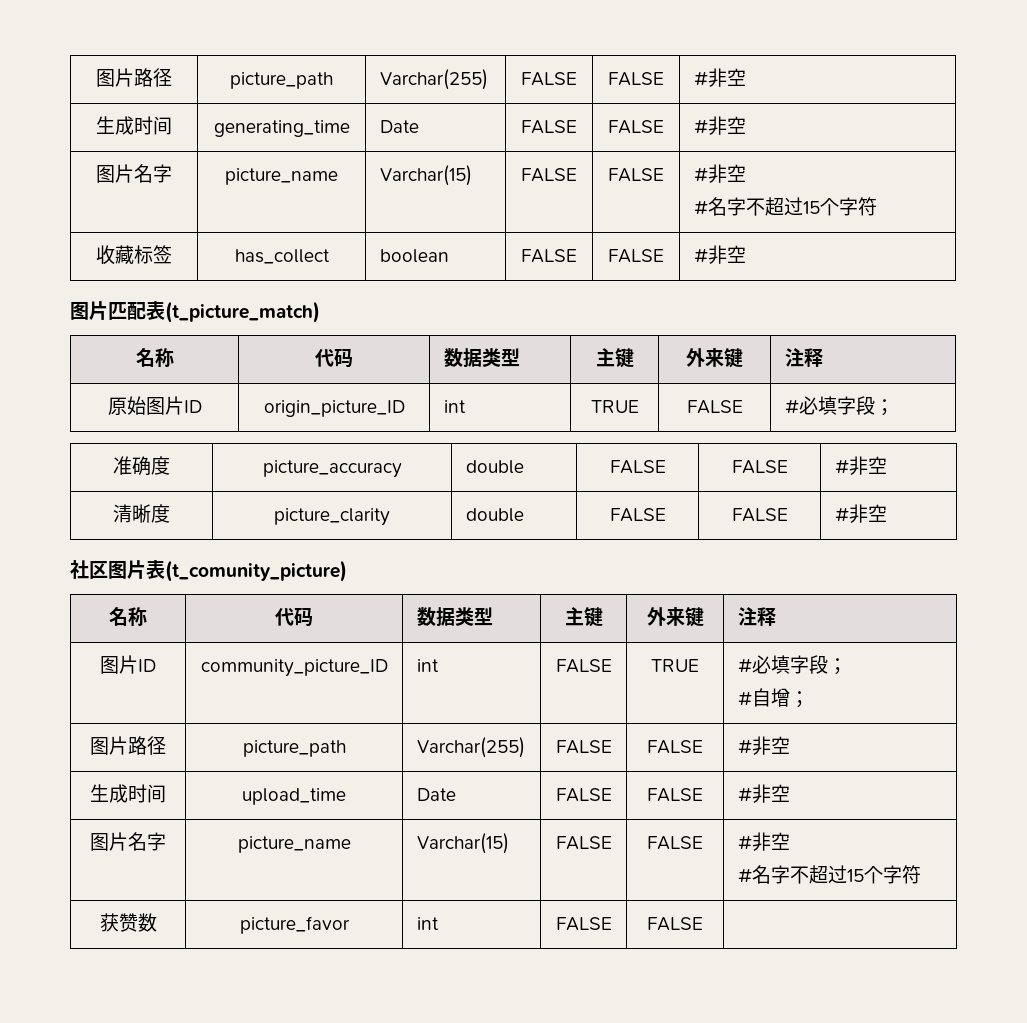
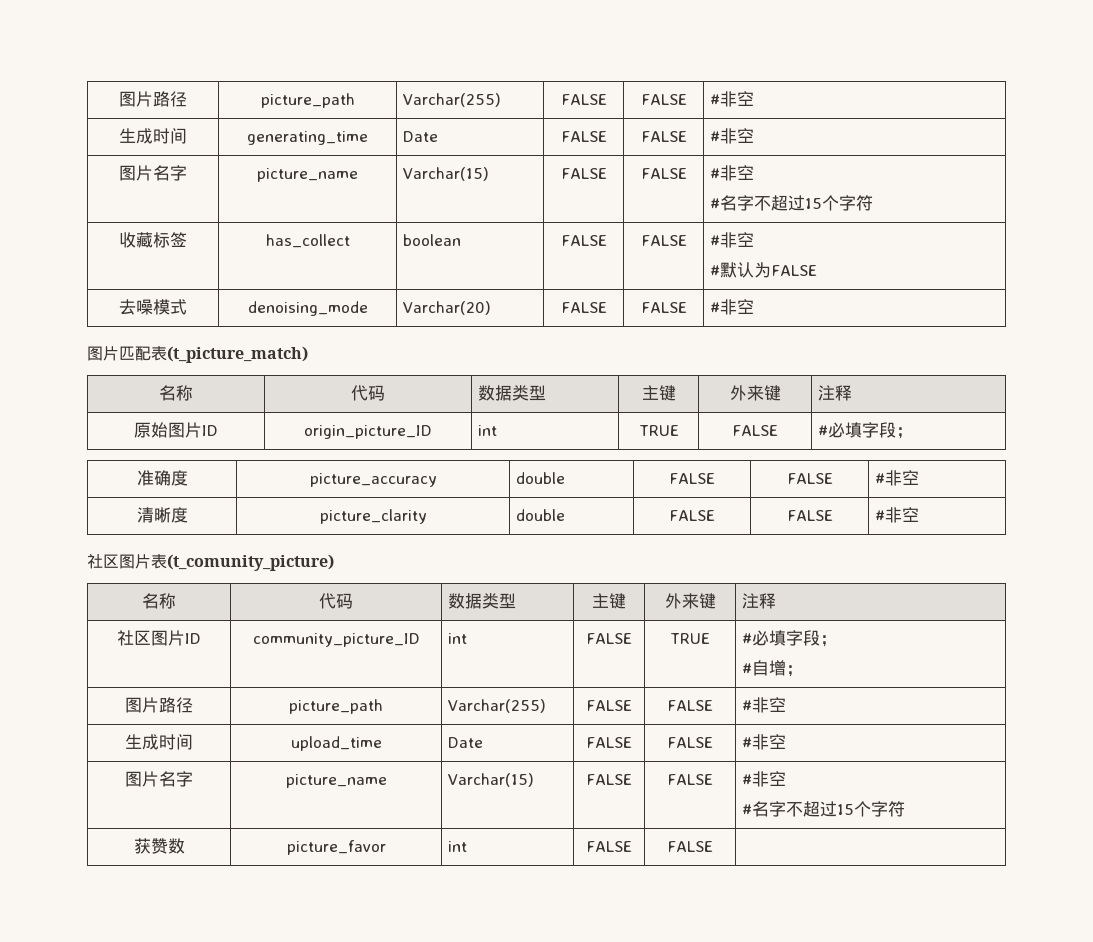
(746, 254) none -> [710,262,818,278] [119,299,187,315] [247,301,368,316] [403,301,492,315] [560,302,607,313] [640,302,687,313] [710,299,755,315] // #默认为FALSE // 去噪模式 | denoising_mode | Varchar(20) | FALSE | FALSE | #非空
(776, 616) none -> [117,630,151,646] 社区

